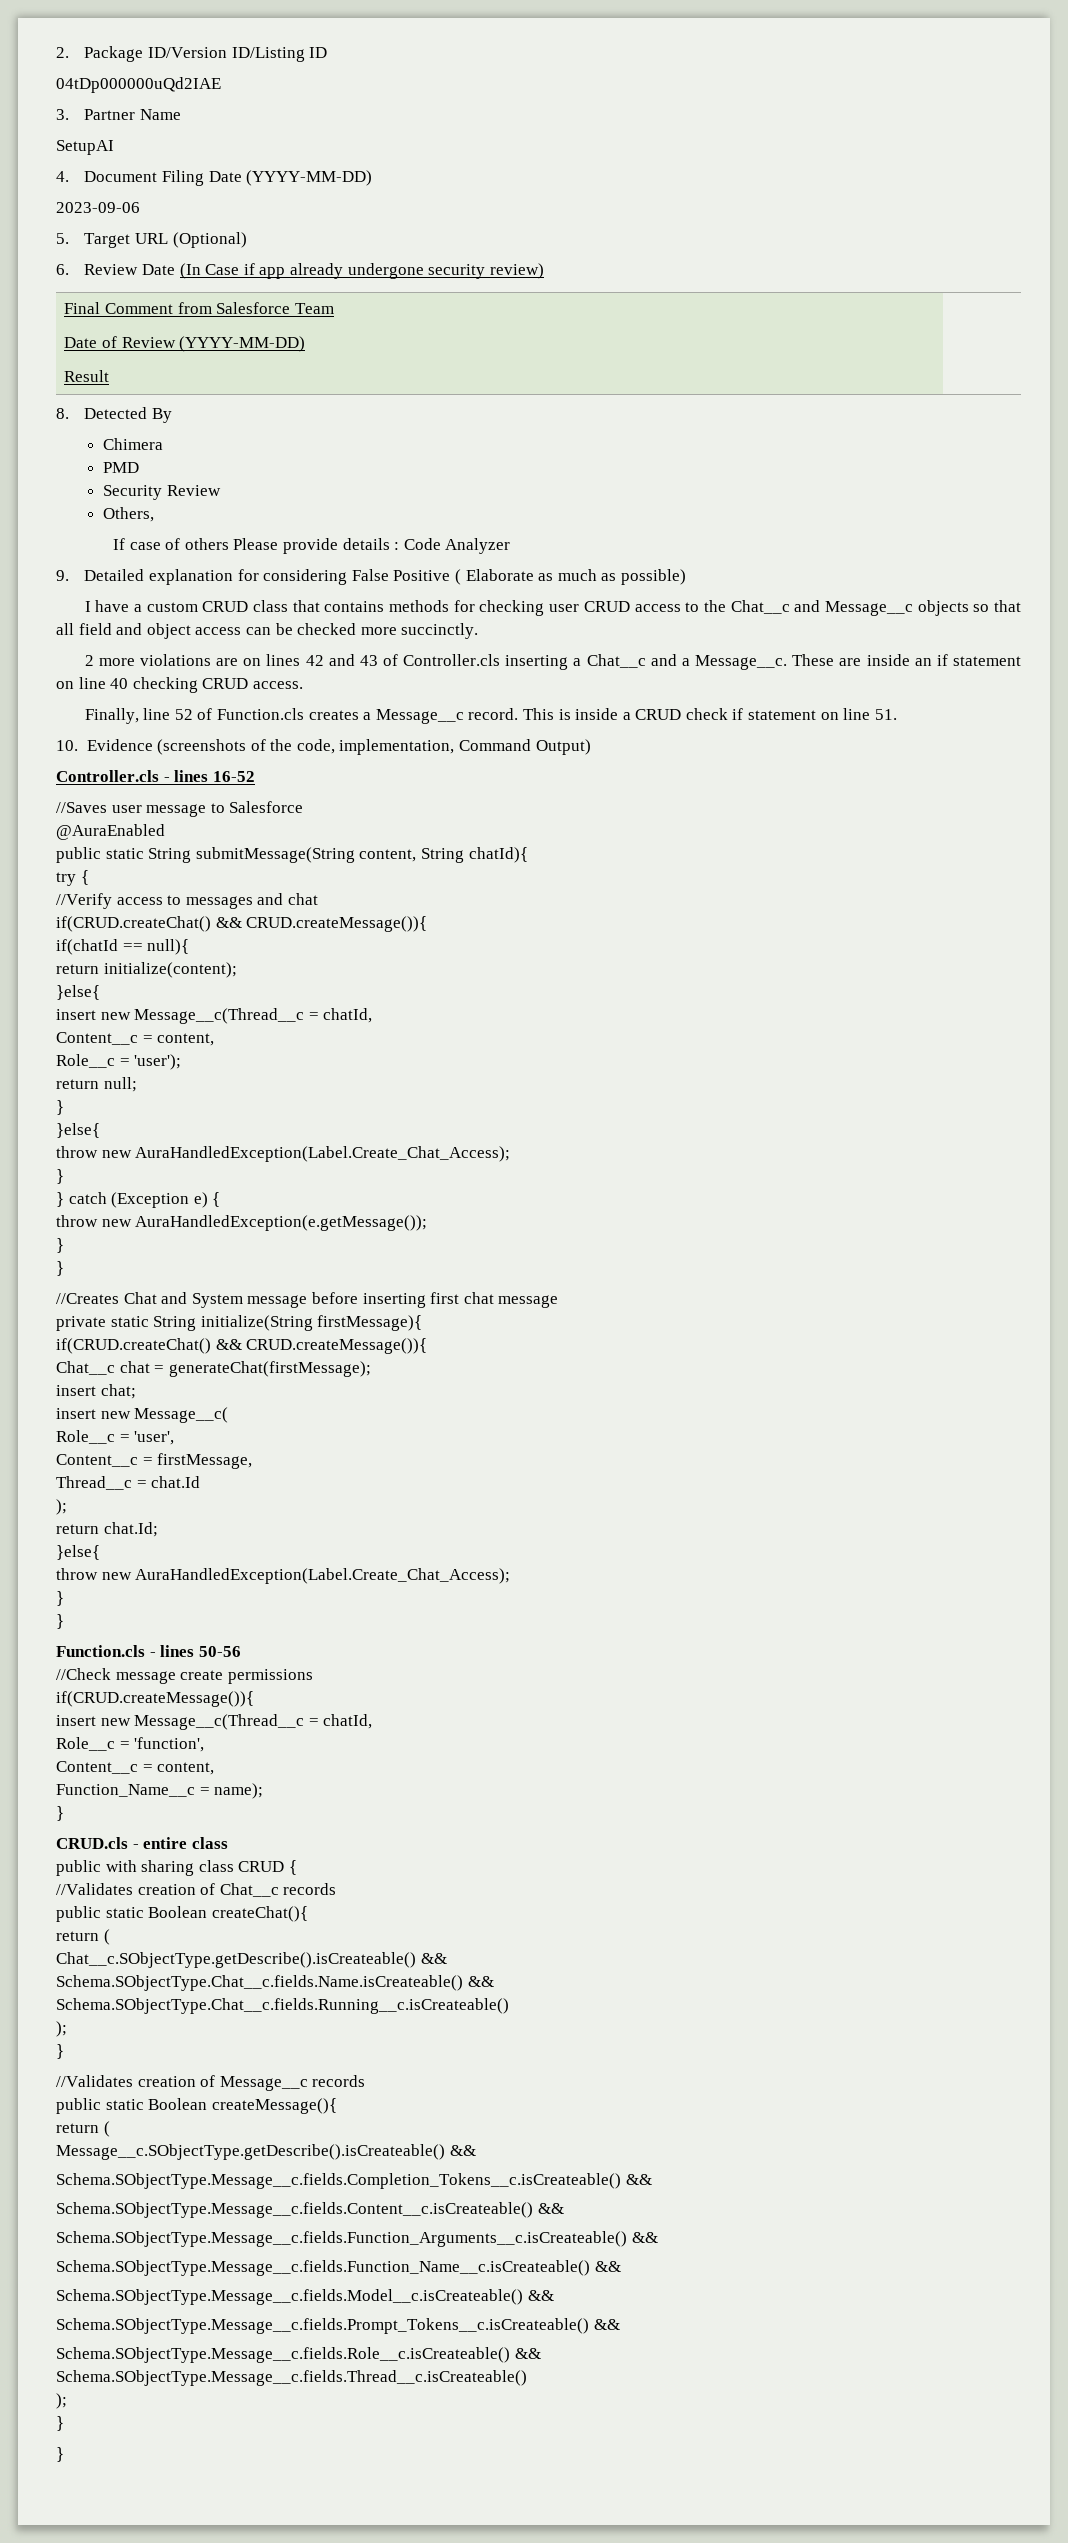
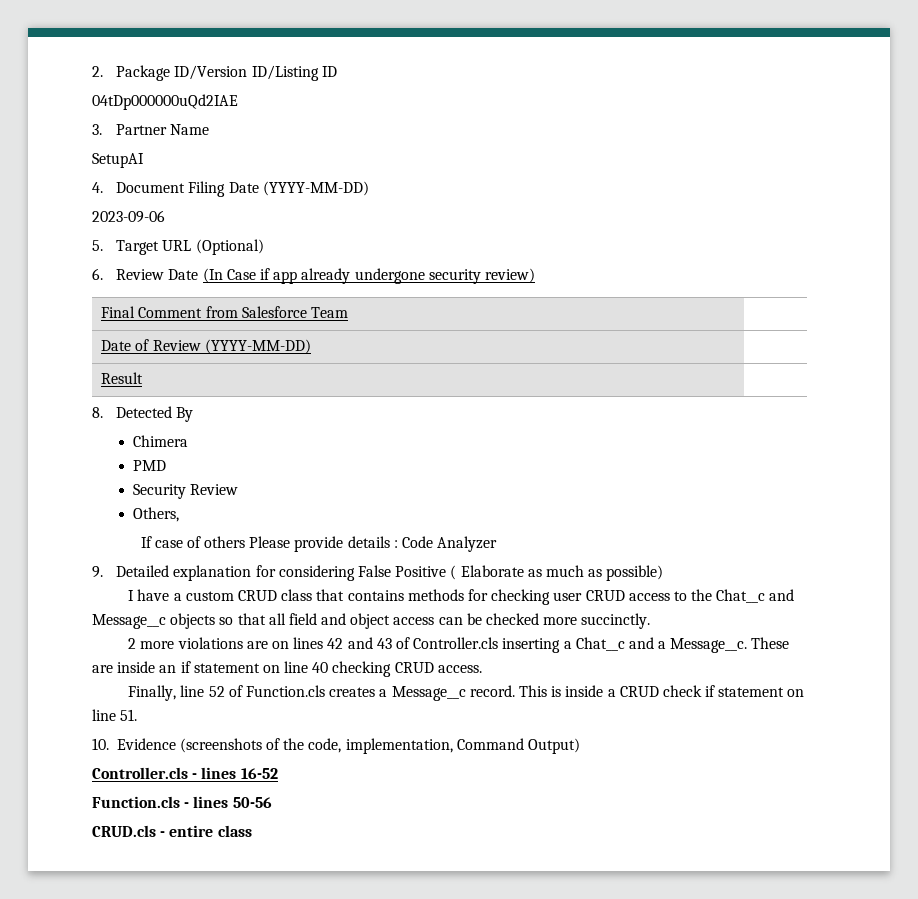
[56,801,304,817] [56,824,165,840] [56,847,528,863] [56,870,89,886] [56,893,318,909] [56,916,428,932] [56,939,190,955] [56,962,237,978] [56,985,100,1000] [56,1008,373,1024] [56,1032,215,1046] [56,1054,182,1070] [56,1077,137,1092] [56,1100,64,1115] [56,1123,100,1138] [56,1146,511,1162] [56,1169,64,1184] [56,1192,221,1208] [56,1215,428,1231] [56,1238,64,1253] [56,1261,64,1276] [56,1292,559,1308] [56,1315,423,1331] [56,1338,428,1354] [56,1361,371,1377] [56,1384,136,1399] [56,1407,229,1423] [56,1430,175,1445] [56,1453,253,1469] [56,1476,201,1490] [56,1499,67,1515] [56,1522,158,1537] [56,1545,100,1560] [56,1568,511,1584] [56,1591,64,1606] [56,1614,64,1629] [56,1645,241,1657] [56,1668,313,1684] [56,1691,254,1707] [56,1714,373,1730] [56,1737,205,1752] [56,1761,215,1775] [56,1783,264,1799] [56,1806,64,1821] [56,1837,228,1849] [56,1860,297,1876] [56,1883,337,1897] [56,1906,308,1922] [56,1929,110,1945] [56,1952,447,1968] [56,1975,494,1991] [56,1998,509,2014] [56,2021,67,2037] [56,2044,64,2059] [56,2075,366,2091] [56,2098,337,2114] [56,2121,110,2137] [56,2144,476,2160] [56,2173,652,2189] [56,2202,564,2218] [56,2231,658,2247] [56,2260,621,2276] [56,2289,554,2305] [56,2318,620,2334] [56,2347,541,2363] [56,2370,527,2386] [56,2393,67,2409] [56,2416,64,2431] [56,2447,64,2462] //Saves user message to Salesforce // @AuraEnabled // public static String submitMessage(String content, String chatId){ // try { // //Verify access to messages and chat // if(CRUD.createChat() && CRUD.createMessage()){ // if(chatId == null){ // return initialize(content); // }else{ // insert new Message__c(Thread__c = chatId, // Content__c = content, // Role__c = 'user'); // return null; // } // }else{ // throw new AuraHandledException(Label.Create_Chat_Access); // } // } catch (Exception e) { // throw new AuraHandledException(e.getMessage()); // } // } // //Creates Chat and System message before inserting first chat message // private static String initialize(String firstMessage){ // if(CRUD.createChat() && CRUD.createMessage()){ // Chat__c chat = generateChat(firstMessage); // insert chat; // insert new Message__c( // Role__c = 'user', // Content__c = firstMessage, // Thread__c = chat.Id // ); // return chat.Id; // }else{ // throw new AuraHandledException(Label.Create_Chat_Access); // } // } // Function.cls - lines 50-56 // //Check message create permissions // if(CRUD.createMessage()){ // insert new Message__c(Thread__c = chatId, // Role__c = 'function', // Content__c = content, // Function_Name__c = name); // } // CRUD.cls - entire class // public with sharing class CRUD { // //Validates creation of Chat__c records // public static Boolean createChat(){ // return ( // Chat__c.SObjectType.getDescribe().isCreateable() && // Schema.SObjectType.Chat__c.fields.Name.isCreateable() && // Schema.SObjectType.Chat__c.fields.Running__c.isCreateable() // ); // } // //Validates creation of Message__c records // public static Boolean createMessage(){ // return ( // Message__c.SObjectType.getDescribe().isCreateable() && // Schema.SObjectType.Message__c.fields.Completion_Tokens__c.isCreateable() && // Schema.SObjectType.Message__c.fields.Content__c.isCreateable() && // Schema.SObjectType.Message__c.fields.Function_Arguments__c.isCreateable() && // Schema.SObjectType.Message__c.fields.Function_Name__c.isCreateable() && // Schema.SObjectType.Message__c.fields.Model__c.isCreateable() && // Schema.SObjectType.Message__c.fields.Prompt_Tokens__c.isCreateable() && // Schema.SObjectType.Message__c.fields.Role__c.isCreateable() && // Schema.SObjectType.Message__c.fields.Thread__c.isCreateable() // ); // } // } -> [92,796,272,808] [92,825,252,837] Function.cls - lines 50-56 // CRUD.cls - entire class

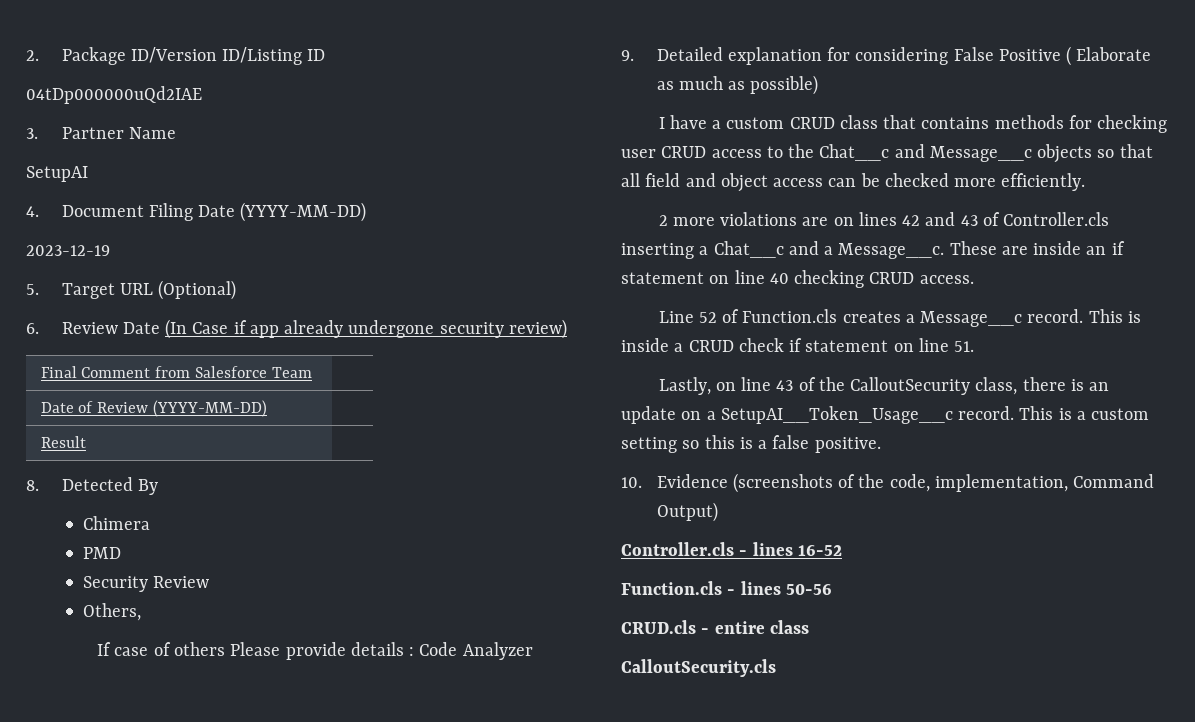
[92,210,165,223] 2023-09-06 -> [26,245,110,256] 2023-12-19
[581,613,651,629] succinctly. -> [1001,173,1086,191] efficiently.
[128,685,205,701] Finally, line -> [658,311,694,323] Line
(138, 715) none -> [658,377,1110,395] [621,406,1150,424] [621,435,881,453] // Lastly, on line 43 of the CalloutSecurity class, there is an update on a SetupAI__Token_Usage__c record. This is a custom setting so this is a false positive.
(252, 831) none -> [621,659,776,677] // CalloutSecurity.cls

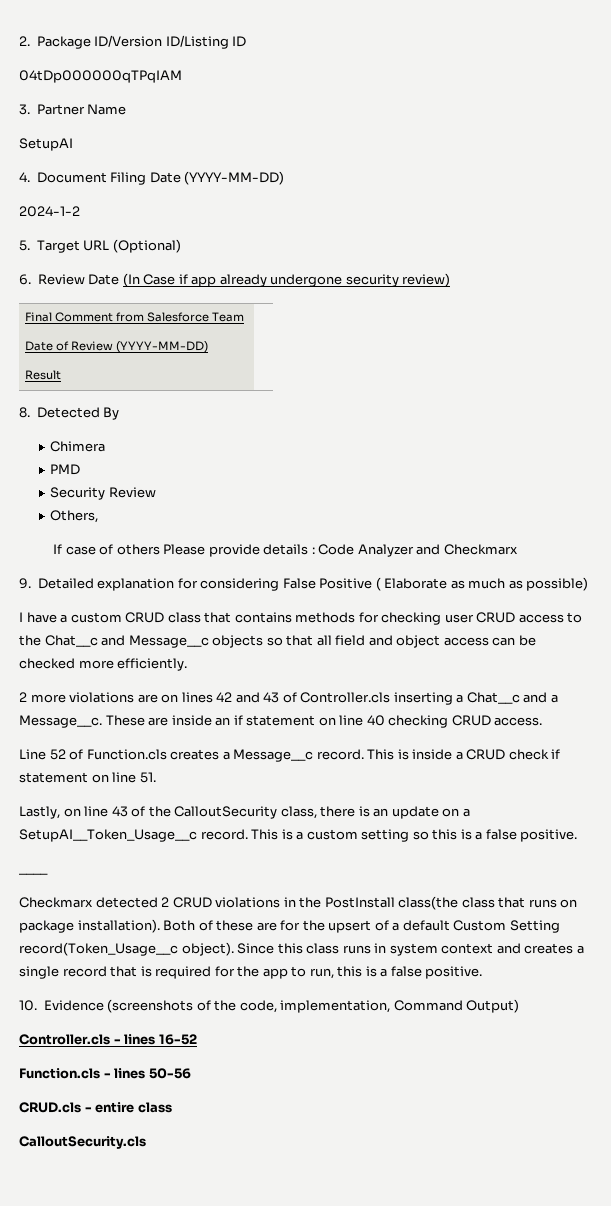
[26,86,202,104] 04tDp000000uQd2IAE -> [19,70,182,83] 04tDp000000qTPqIAM
[26,245,110,256] 2023-12-19 -> [19,206,80,217] 2024-1-2
(533, 651) none -> [416,544,518,555] and Checkmarx
(881, 445) none -> [19,873,48,875] [19,896,578,910] [19,919,560,933] [19,942,584,956] [19,966,483,979] // ____ // Checkmarx detected 2 CRUD violations in the PostInstall class(the class that runs on package installation). Both of these are for the upsert of a default Custom Setting record(Token_Usage__c object). Since this class runs in system context and creates a single record that is required for the app to run, this is a false positive.

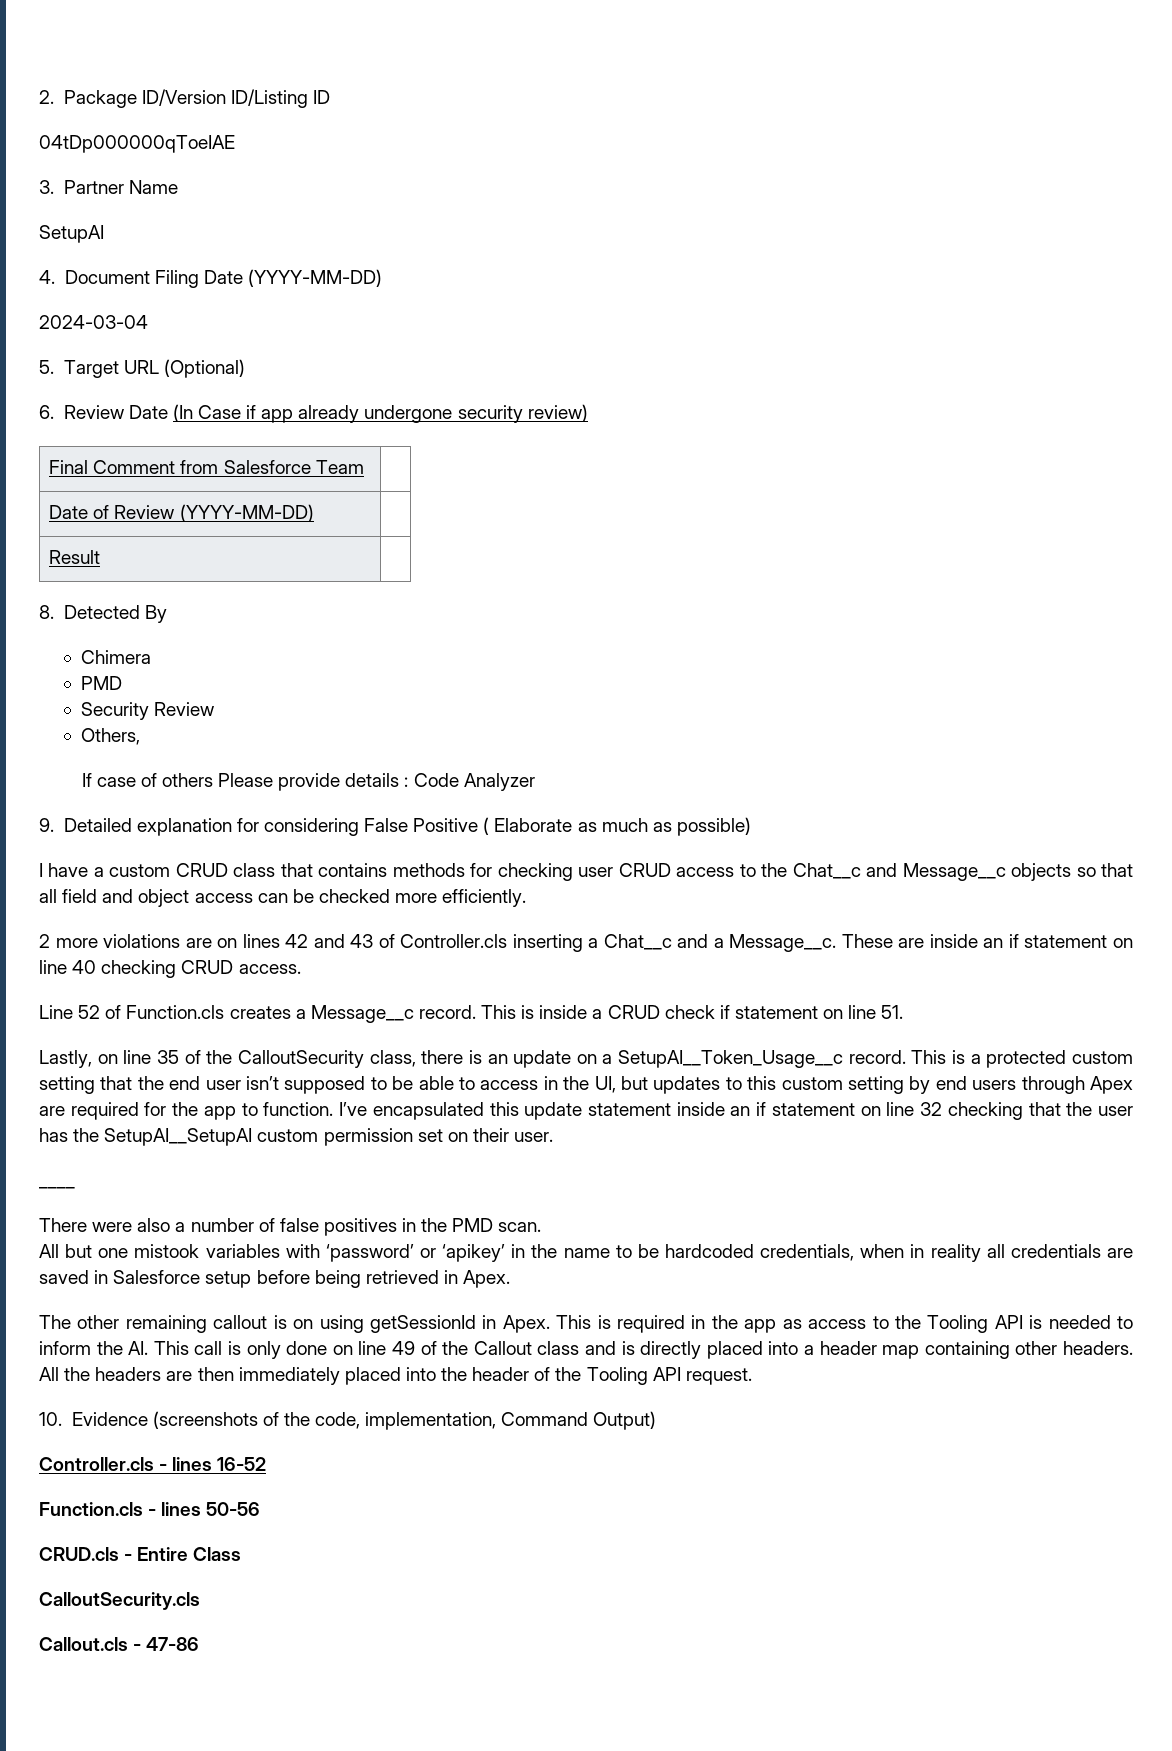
[19,70,182,83] 04tDp000000qTPqIAM -> [39,135,235,153] 04tDp000000qToeIAE
[19,206,80,217] 2024-1-2 -> [39,315,148,329] 2024-03-04
[416,544,518,555] and Checkmarx -> (535, 782) none
[111,806,128,817] 43 -> [156,1050,179,1064] 35
[306,829,578,842] [19,873,48,875] [19,896,578,910] [19,919,560,933] [19,942,584,956] [19,966,152,979] custom setting so this is a false positive. // ____ // Checkmarx detected 2 CRUD violations in the PostInstall class(the class that runs on package installation). Both of these are for the upsert of a default Custom Setting record(Token_Usage__c object). Since this class runs in system context and creates a single record that is -> [986,1050,1133,1068] [39,1076,1133,1094] [39,1106,65,1116] protected custom setting that the end user isn’t supposed to be able to access in the UI, but updates to this custom setting by end users through Apex are
[309,966,483,979] run, this is a false positive. -> [263,1102,1134,1120] [39,1128,554,1146] [39,1187,75,1189] [39,1218,542,1236] [39,1244,1133,1262] [39,1270,511,1288] [39,1315,1133,1333] [39,1341,1134,1359] [39,1367,752,1385] function. I’ve encapsulated this update statement inside an if statement on line 32 checking that the user has the SetupAI__SetupAI custom permission set on their user. // ____ // There were also a number of false positives in the PMD scan. // All but one mistook variables with ‘password’ or ‘apikey’ in the name to be hardcoded credentials, when in reality all credentials are saved in Salesforce setup before being retrieved in Apex. // The other remaining callout is on using getSessionId in Apex. This is required in the app as access to the Tooling API is needed to inform the AI. This call is only done on line 49 of the Callout class and is directly placed into a header map containing other headers. All the headers are then immediately placed into the header of the Tooling API request.
[95,1102,172,1113] entire class -> [137,1547,242,1561] Entire Class
(146, 1142) none -> [39,1637,200,1651] // Callout.cls - 47-86

